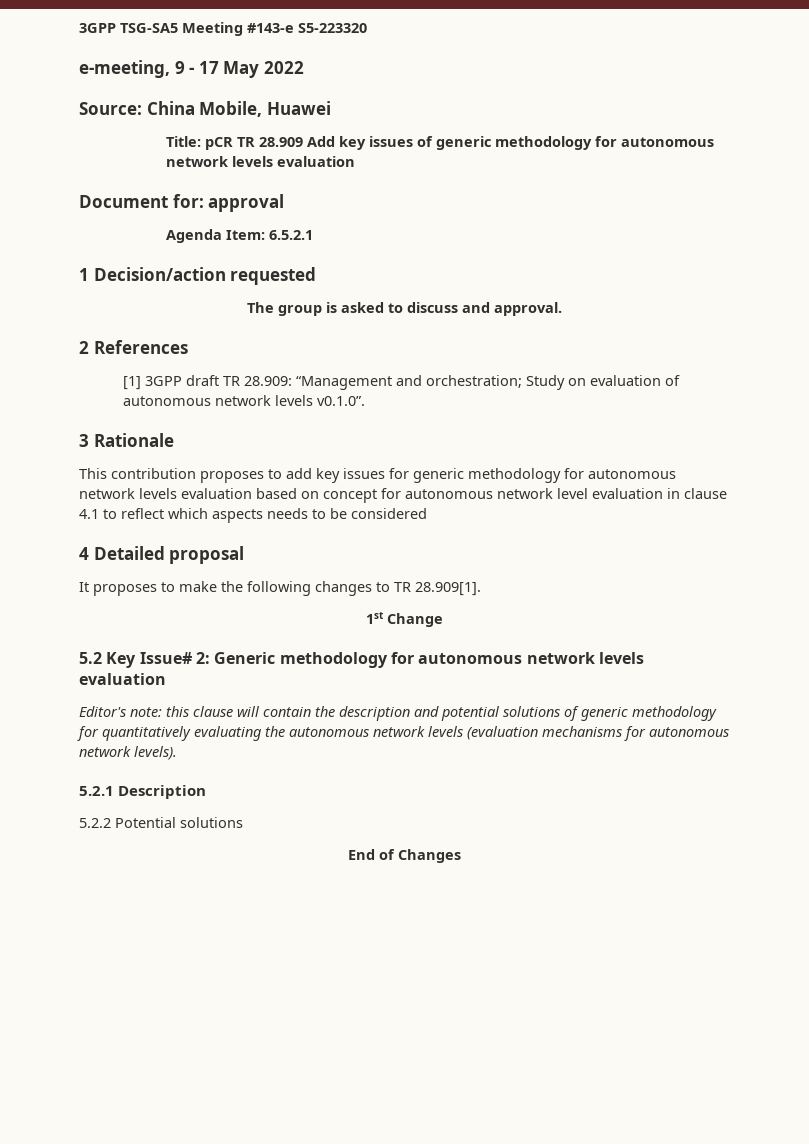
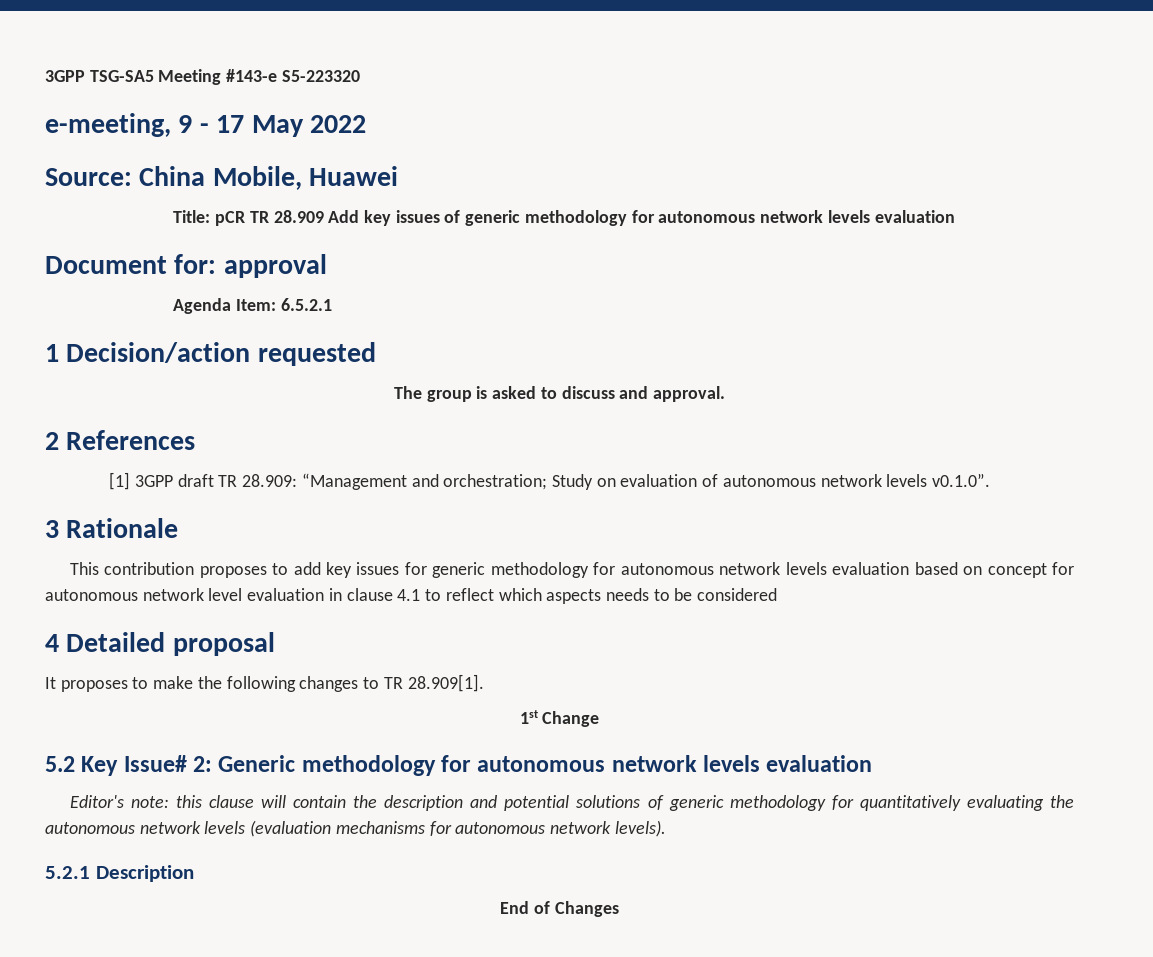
[79,817,243,828] // 5.2.2 Potential solutions -> (194, 873) none

